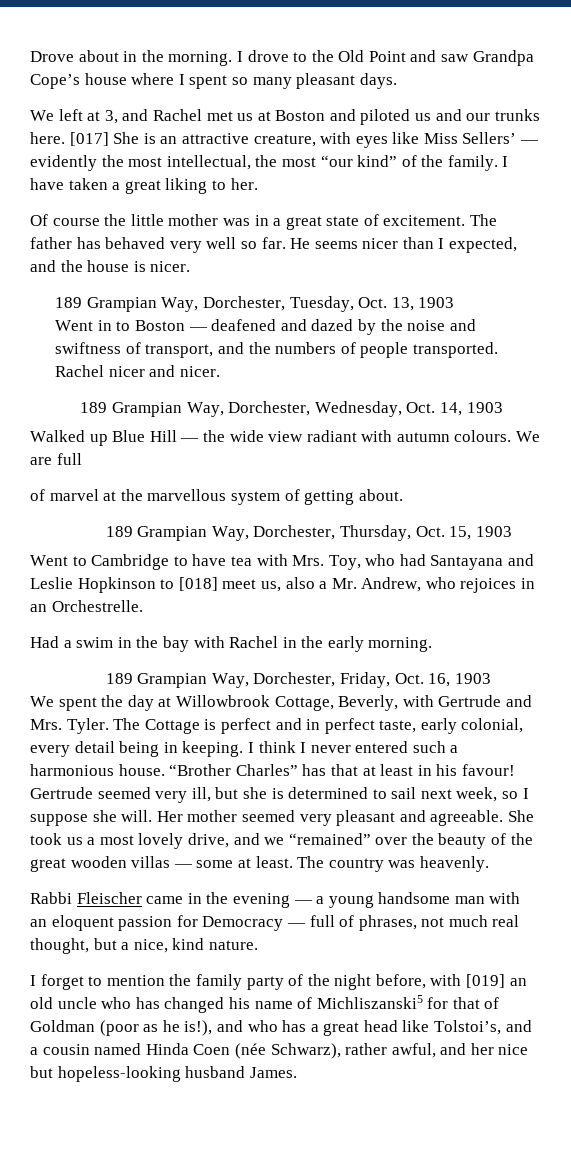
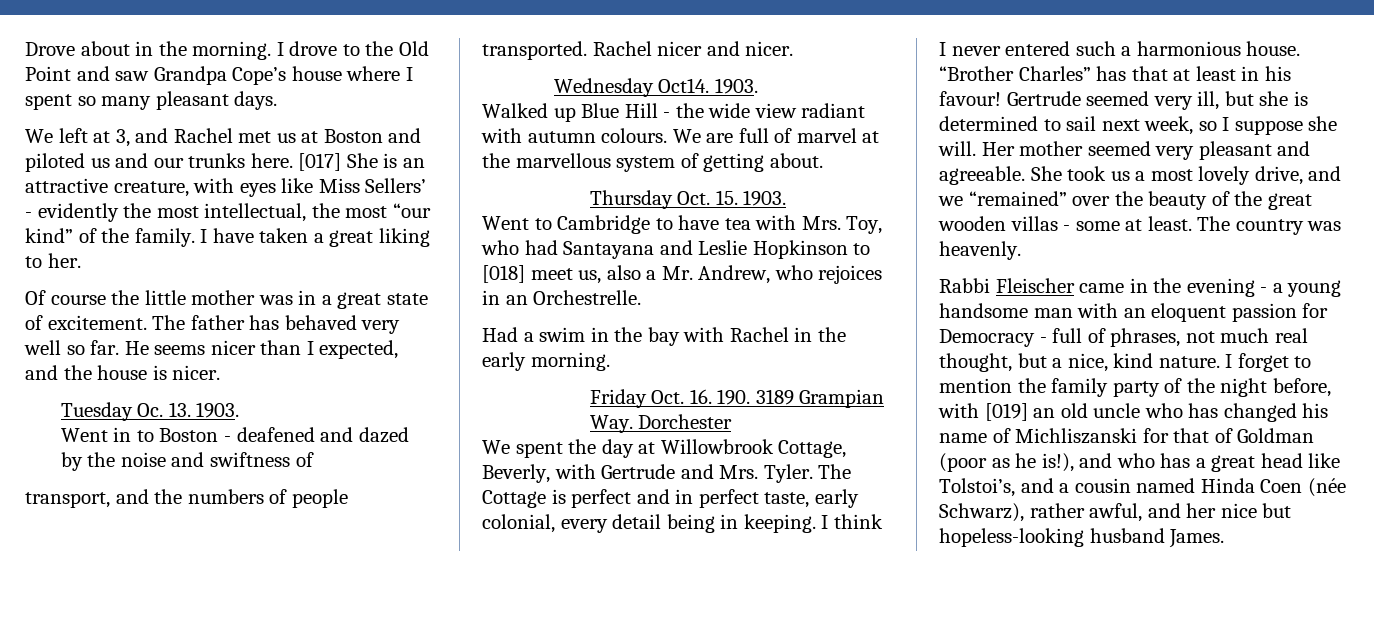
[520,140,540,144] — -> [25,212,32,218] -
[55,296,455,312] 189 Grampian Way, Dorchester, Tuesday, Oct. 13, 1903 -> [60,402,240,421] Tuesday Oc. 13. 1903.
[188,327,208,331] — -> [223,436,231,442] -
(141, 348) none -> (314, 459) //
[80,401,503,417] 189 Grampian Way, Dorchester, Wednesday, Oct. 14, 1903 -> [553,78,758,97] Wednesday Oct14. 1903.
[180,438,200,442] — -> [663,112,671,118] -
(82, 459) // -> (769, 135) none
[105,525,512,541] 189 Grampian Way, Dorchester, Thursday, Oct. 15, 1903 -> [589,190,787,209] Thursday Oct. 15. 1903.
[105,672,491,688] 189 Grampian Way, Dorchester, Friday, Oct. 16, 1903 -> [589,389,885,408] [589,414,733,433] Friday Oct. 16. 190. 3189 Grampian Way. Dorchester
[173,864,193,868] — -> [1063,225,1071,231] -
[293,900,313,904] — -> [1260,287,1268,293] -
[286,923,306,927] — -> [1039,337,1047,343] -
(258, 945) // -> (1220, 362) none
[316,995,423,1009] Michliszanski5 -> [1015,428,1138,444] Michliszanski

